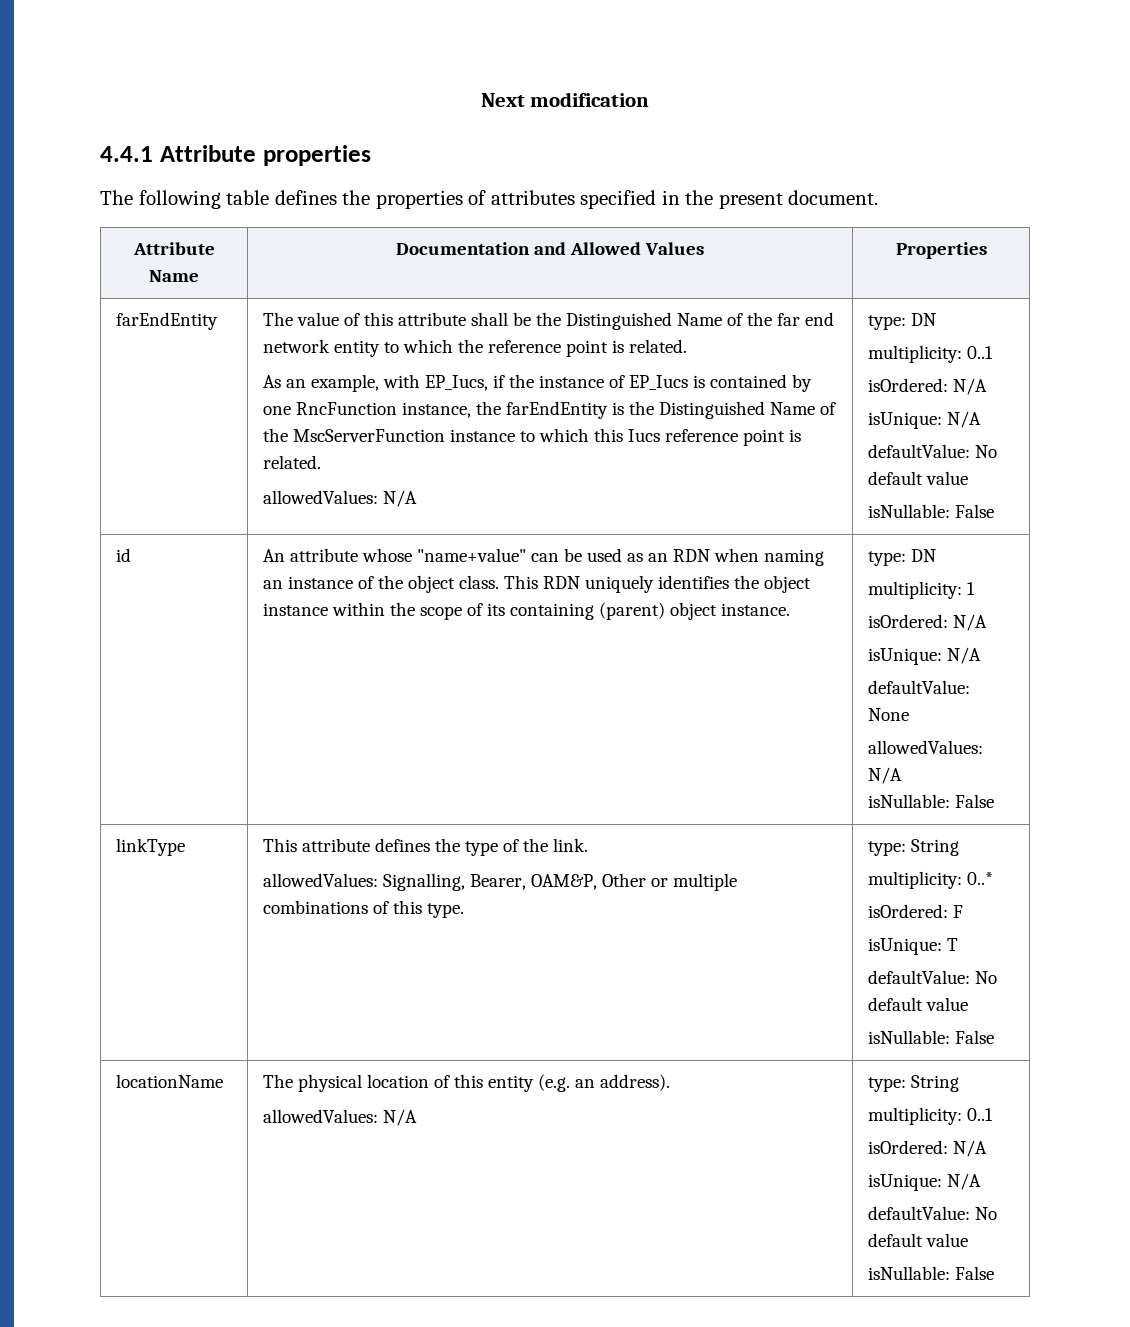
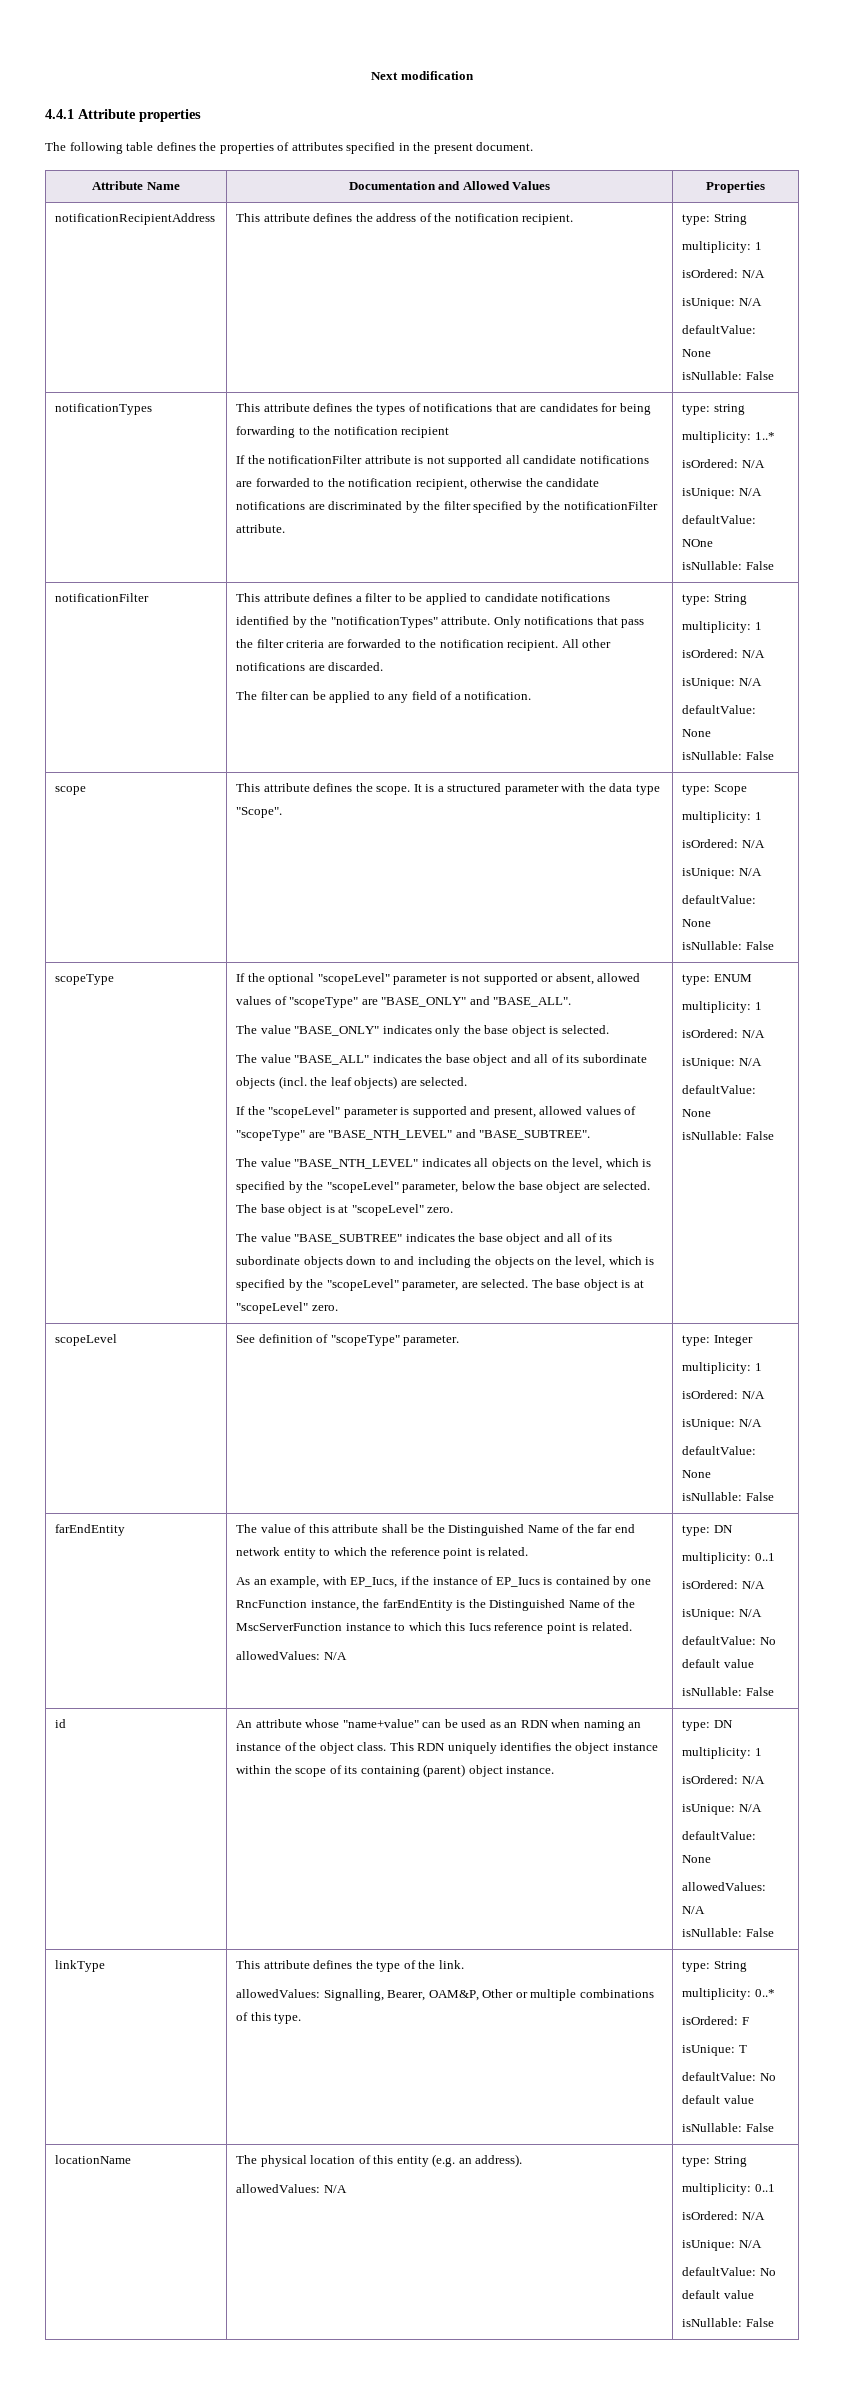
(987, 250) none -> [55,213,216,225] [236,213,574,225] [682,214,747,225] [682,241,762,253] [682,269,765,278] [682,298,762,309] [682,325,757,334] [682,349,712,357] [682,371,774,380] [55,403,153,415] [236,403,651,415] [236,426,450,438] [236,455,649,467] [236,478,600,490] [236,501,658,513] [236,524,286,533] [682,404,745,415] [682,431,775,443] [682,459,765,468] [682,488,762,499] [682,515,757,524] [682,539,714,547] [682,561,774,570] [55,593,150,602] [236,593,611,605] [236,616,645,628] [236,639,612,651] [236,662,384,671] [236,691,532,703] [682,594,747,605] [682,621,762,633] [682,649,765,658] [682,678,762,689] [682,705,757,714] [682,729,712,737] [682,751,774,760] [55,786,87,795] [236,783,660,795] [236,807,283,818] [682,784,747,795] [682,811,762,823] [682,839,765,848] [682,868,762,879] [682,895,757,904] [682,919,712,927] [682,941,774,950] [55,974,115,985] [236,973,641,985] [236,996,572,1008] [236,1025,609,1037] [236,1054,647,1066] [236,1076,468,1089] [236,1106,637,1118] [236,1129,591,1141] [236,1158,652,1170] [236,1181,651,1193] [236,1204,454,1216] [236,1233,613,1245] [236,1256,655,1268] [236,1279,644,1291] [236,1302,338,1314] [682,974,752,985] [682,1001,762,1013] [682,1029,765,1038] [682,1058,762,1069] [682,1085,757,1094] [682,1109,712,1117] [682,1131,774,1140] [55,1334,118,1346] [236,1334,460,1346] [682,1335,753,1346] [682,1362,762,1374] [682,1390,765,1399] [682,1419,762,1430] [682,1446,757,1455] [682,1470,712,1478] [682,1492,774,1501] // notificationRecipientAddress | This attribute defines the address of the notification recipient. | type: String // multiplicity: 1 // isOrdered: N/A // isUnique: N/A // defaultValue: None // isNullable: False // notificationTypes | This attribute defines the types of notifications that are candidates for being forwarding to the notification recipient // If the notificationFilter attribute is not supported all candidate notifications are forwarded to the notification recipient, otherwise the candidate notifications are discriminated by the filter specified by the notificationFilter attribute. | type: string // multiplicity: 1..* // isOrdered: N/A // isUnique: N/A // defaultValue: NOne // isNullable: False // notificationFilter | This attribute defines a filter to be applied to candidate notifications identified by the "notificationTypes" attribute. Only notifications that pass the filter criteria are forwarded to the notification recipient. All other notifications are discarded. // The filter can be applied to any field of a notification. | type: String // multiplicity: 1 // isOrdered: N/A // isUnique: N/A // defaultValue: None // isNullable: False // scope | This attribute defines the scope. It is a structured parameter with the data type "Scope". | type: Scope // multiplicity: 1 // isOrdered: N/A // isUnique: N/A // defaultValue: None // isNullable: False // scopeType | If the optional "scopeLevel" parameter is not supported or absent, allowed values of "scopeType" are "BASE_ONLY" and "BASE_ALL". // The value "BASE_ONLY" indicates only the base object is selected. // The value "BASE_ALL" indicates the base object and all of its subordinate objects (incl. the leaf objects) are selected. // If the "scopeLevel" parameter is supported and present, allowed values of "scopeType" are "BASE_NTH_LEVEL" and "BASE_SUBTREE". // The value "BASE_NTH_LEVEL" indicates all objects on the level, which is specified by the "scopeLevel" parameter, below the base object are selected. The base object is at "scopeLevel" zero. // The value "BASE_SUBTREE" indicates the base object and all of its subordinate objects down to and including the objects on the level, which is specified by the "scopeLevel" parameter, are selected. The base object is at "scopeLevel" zero. | type: ENUM // multiplicity: 1 // isOrdered: N/A // isUnique: N/A // defaultValue: None // isNullable: False // scopeLevel | See definition of "scopeType" parameter. | type: Integer // multiplicity: 1 // isOrdered: N/A // isUnique: N/A // defaultValue: None // isNullable: False

